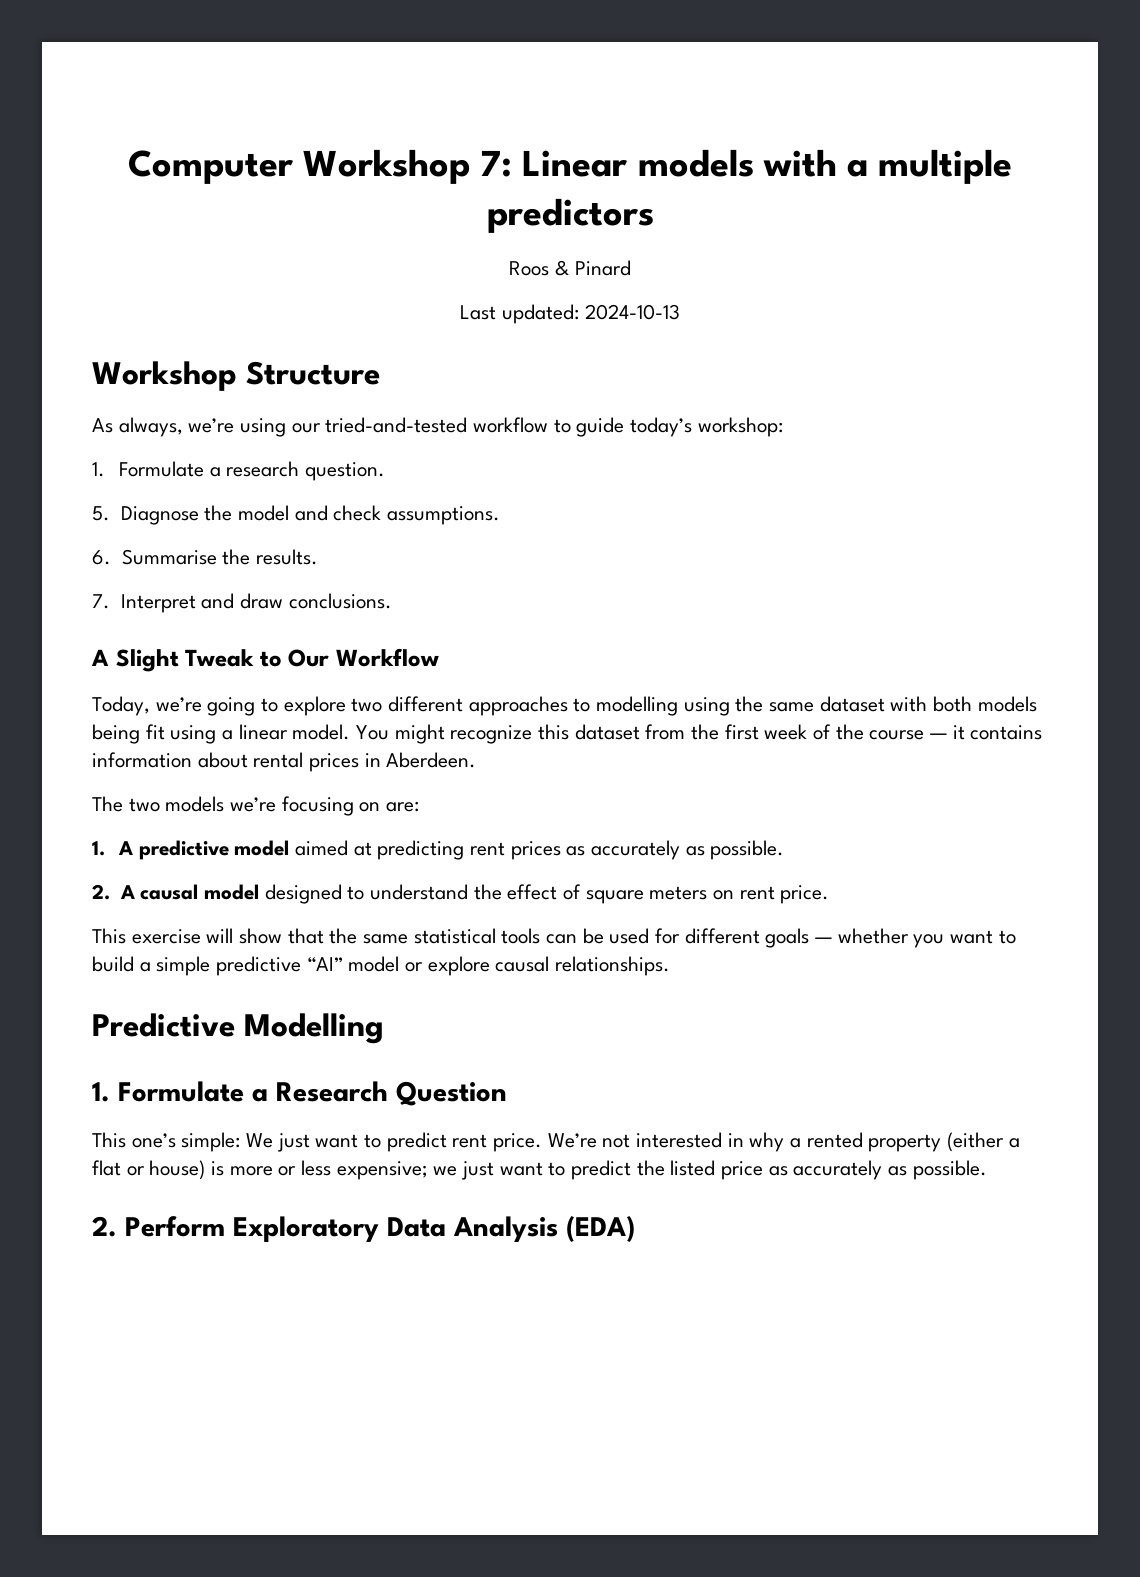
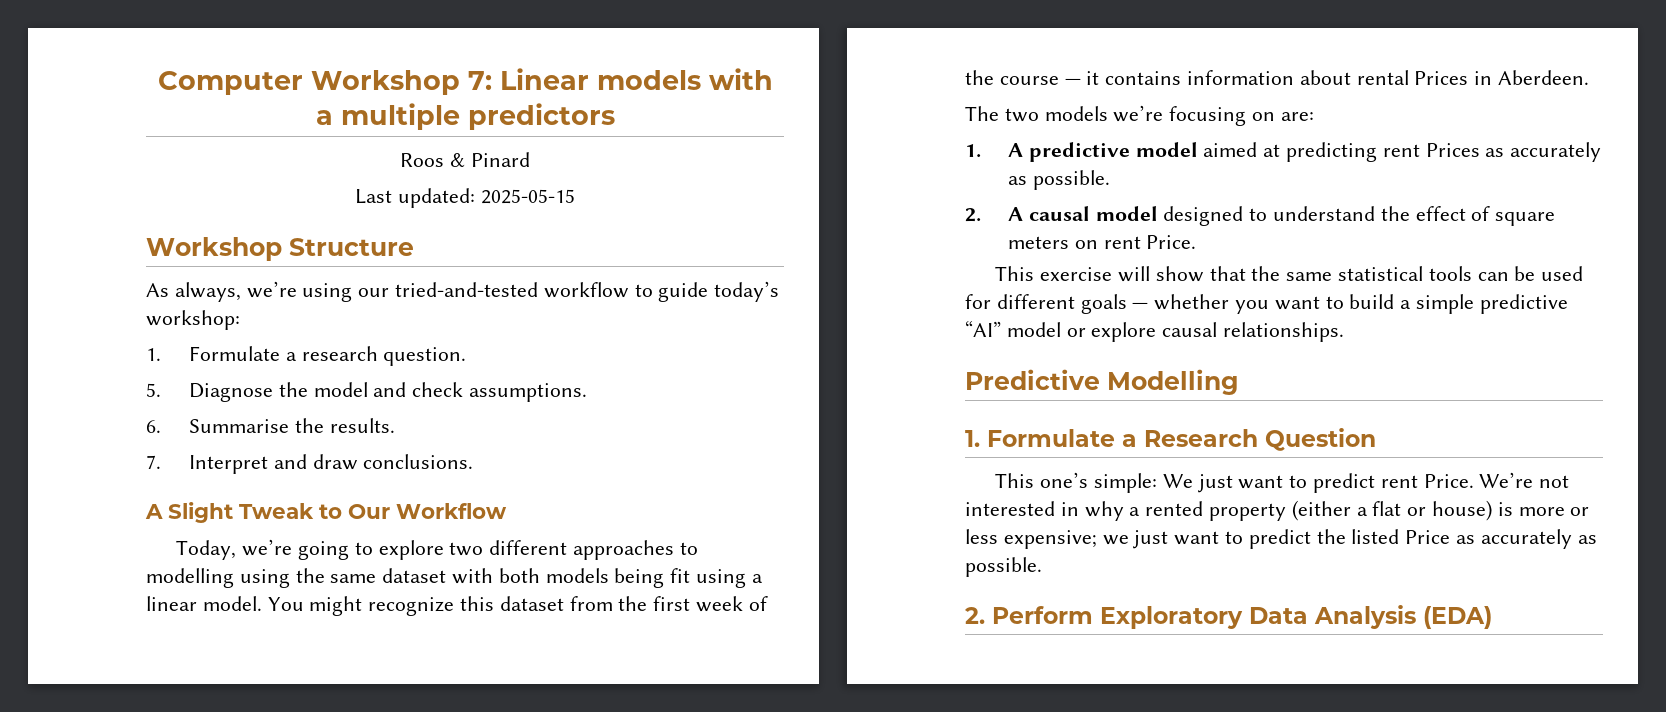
[584,304,680,320] 2024-10-13 -> [480,189,575,204] 2025-05-15
[309,753,360,772] prices -> [1414,71,1469,85] Prices
[510,841,561,860] prices -> [1425,143,1480,157] Prices
[780,885,830,904] price. -> [1146,235,1197,249] Price.
[493,1133,543,1152] price. -> [1423,474,1474,488] Price.
[721,1161,764,1180] price -> [1405,530,1451,544] Price

